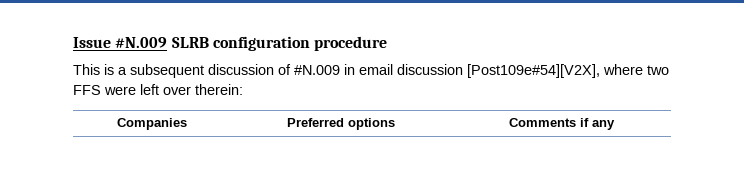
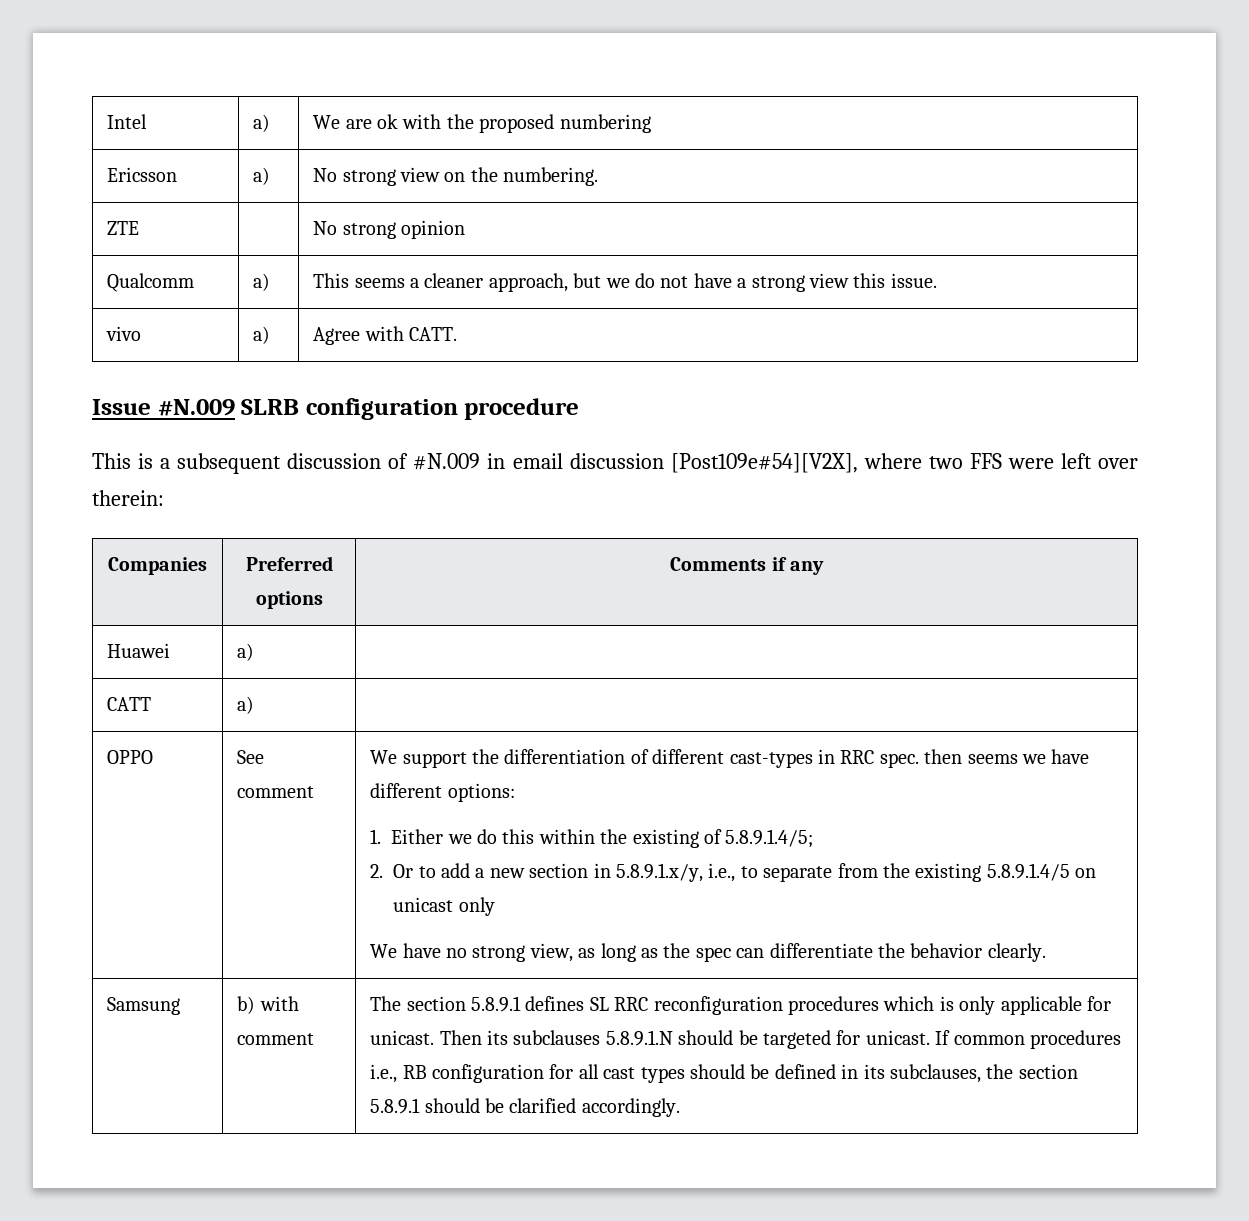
(73, 42) none -> [107,114,148,129] [253,114,271,132] [313,114,651,133] [107,167,178,182] [253,167,271,185] [313,167,599,186] [107,221,140,235] [313,220,466,239] [107,273,195,292] [253,273,271,291] [313,273,937,292] [106,326,142,341] [253,326,271,344] [313,326,458,345] Intel | a) | We are ok with the proposed numbering // Ericsson | a) | No strong view on the numbering. // ZTE | | No strong opinion // Qualcomm | a) | This seems a cleaner approach, but we do not have a strong view this issue. // vivo | a) | Agree with CATT. //
(615, 125) none -> [107,643,171,658] [237,643,255,661] [107,697,152,711] [237,696,255,714] [107,750,154,764] [237,750,265,764] [237,786,315,798] [370,749,1090,768] [370,783,515,802] [370,829,814,848] [370,863,1097,882] [393,897,495,916] [370,943,1046,962] [107,997,181,1015] [237,996,299,1014] [237,1033,315,1045] [370,996,1112,1015] [370,1030,1122,1049] [370,1064,1078,1083] [370,1098,680,1117] // Huawei | a) | // CATT | a) | // OPPO | See comment | We support the differentiation of different cast-types in RRC spec. then seems we have different options: // 1. Either we do this within the existing of 5.8.9.1.4/5; // 2. Or to add a new section in 5.8.9.1.x/y, i.e., to separate from the existing 5.8.9.1.4/5 on unicast only // We have no strong view, as long as the spec can differentiate the behavior clearly. // Samsung | b) with comment | The section 5.8.9.1 defines SL RRC reconfiguration procedures which is only applicable for unicast. Then its subclauses 5.8.9.1.N should be targeted for unicast. If common procedures i.e., RB configuration for all cast types should be defined in its subclauses, the section 5.8.9.1 should be clarified accordingly.

